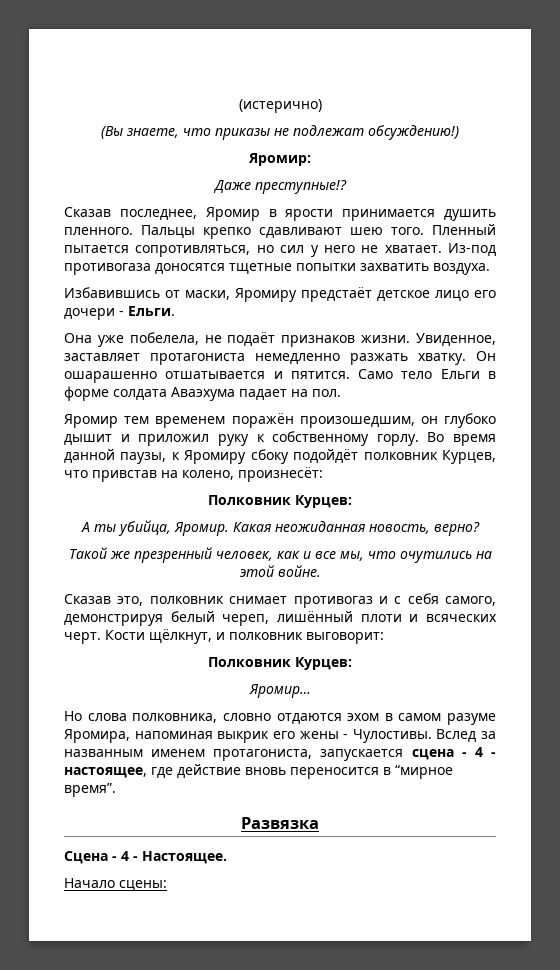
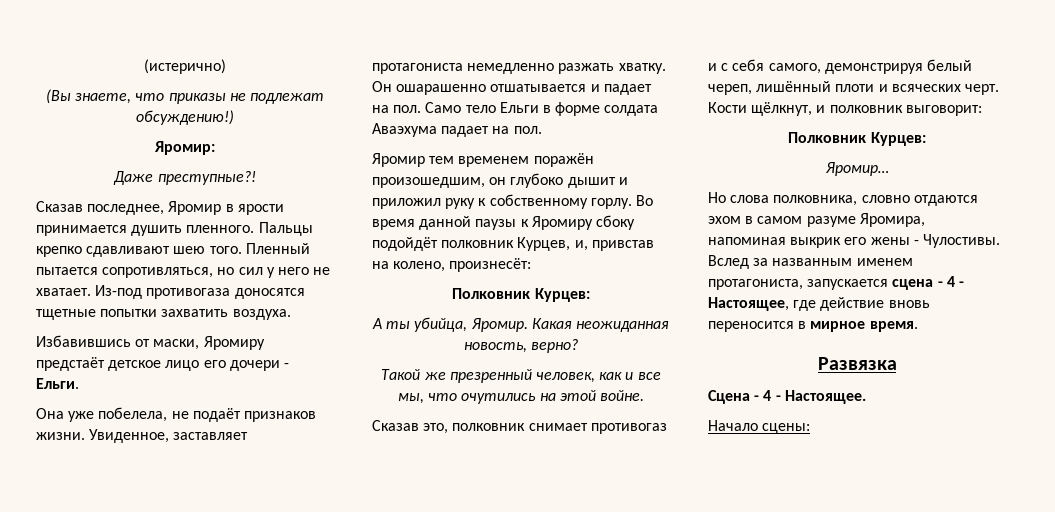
[254,180,347,194] преступные!? -> [157,171,256,185] преступные?!
[290,371,350,379] пятится. -> [603,84,652,95] [372,105,422,113] падает на пол.
[120,452,167,464] паузы, -> [475,219,517,230] паузы
[64,470,88,478] что -> [574,240,588,251] и,
[64,767,147,778] настоящее, -> [708,297,789,311] Настоящее,
[395,765,453,779] [64,783,116,797] “мирное время”. -> [810,321,918,332] мирное время.

